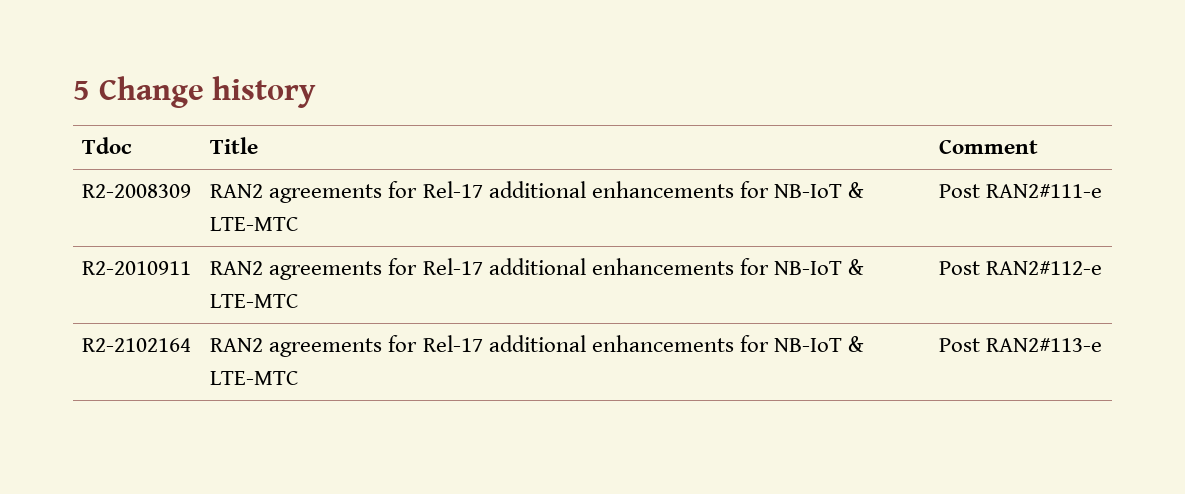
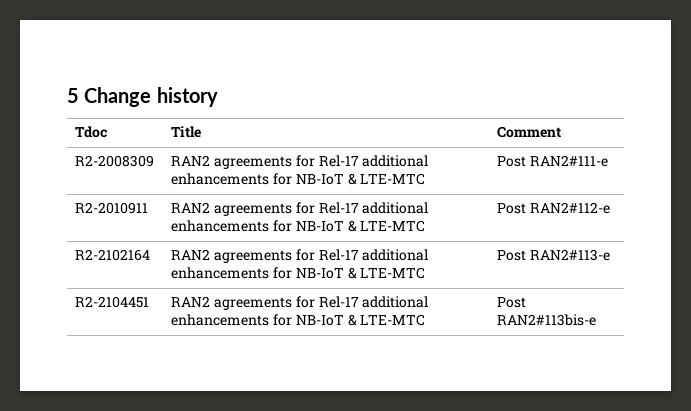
(1103, 345) none -> [75,296,150,308] [171,296,429,310] [171,314,426,326] [497,297,527,308] [497,314,597,326] // R2-2104451 | RAN2 agreements for Rel-17 additional enhancements for NB-IoT & LTE-MTC | Post RAN2#113bis-e

